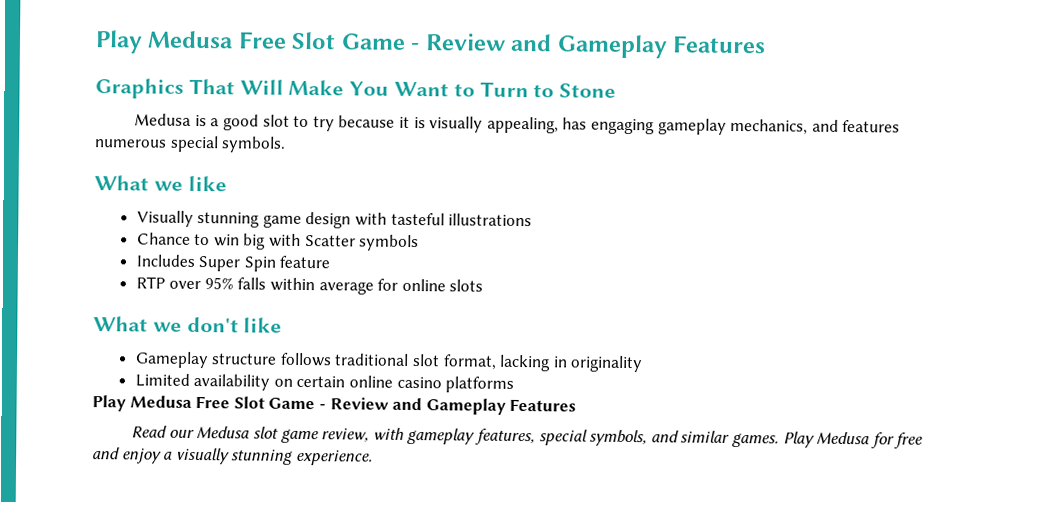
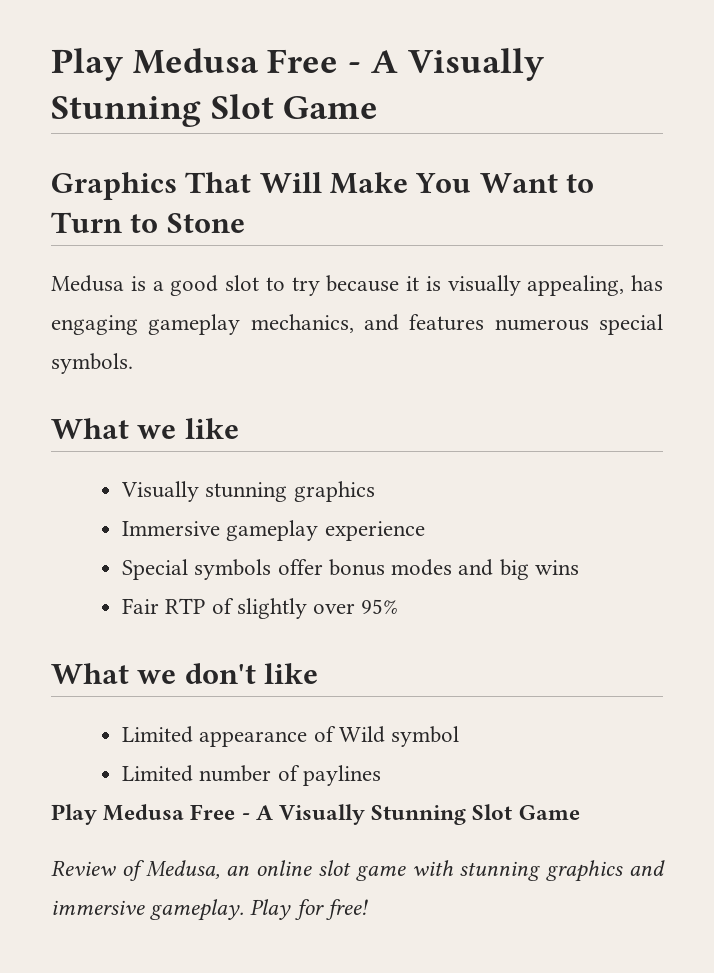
[95,30,767,59] Play Medusa Free Slot Game - Review and Gameplay Features -> [51,48,544,81] [51,94,379,127] Play Medusa Free - A Visually Stunning Slot Game
[262,212,533,229] [136,232,420,252] [135,254,331,272] [135,276,484,295] [93,316,283,333] [134,351,644,373] [134,373,515,393] [92,395,577,415] [131,425,924,449] [92,447,373,466] game design with tasteful illustrations // Chance to win big with Scatter symbols // Includes Super Spin feature // RTP over 95% falls within average for online slots // What we don't like // Gameplay structure follows traditional slot format, lacking in originality // Limited availability on certain online casino platforms // Play Medusa Free Slot Game - Review and Gameplay Features // Read our Medusa slot game review, with gameplay features, special symbols, and similar games. Play Medusa for free and enjoy a visually stunning experience. -> [293,481,375,502] [122,520,425,541] [122,559,579,580] [122,598,399,619] [51,663,319,684] [122,726,460,747] [122,765,381,786] [51,804,580,825] [51,860,665,882] [51,899,368,921] graphics // Immersive gameplay experience // Special symbols offer bonus modes and big wins // Fair RTP of slightly over 95% // What we don't like // Limited appearance of Wild symbol // Limited number of paylines // Play Medusa Free - A Visually Stunning Slot Game // Review of Medusa, an online slot game with stunning graphics and immersive gameplay. Play for free!

